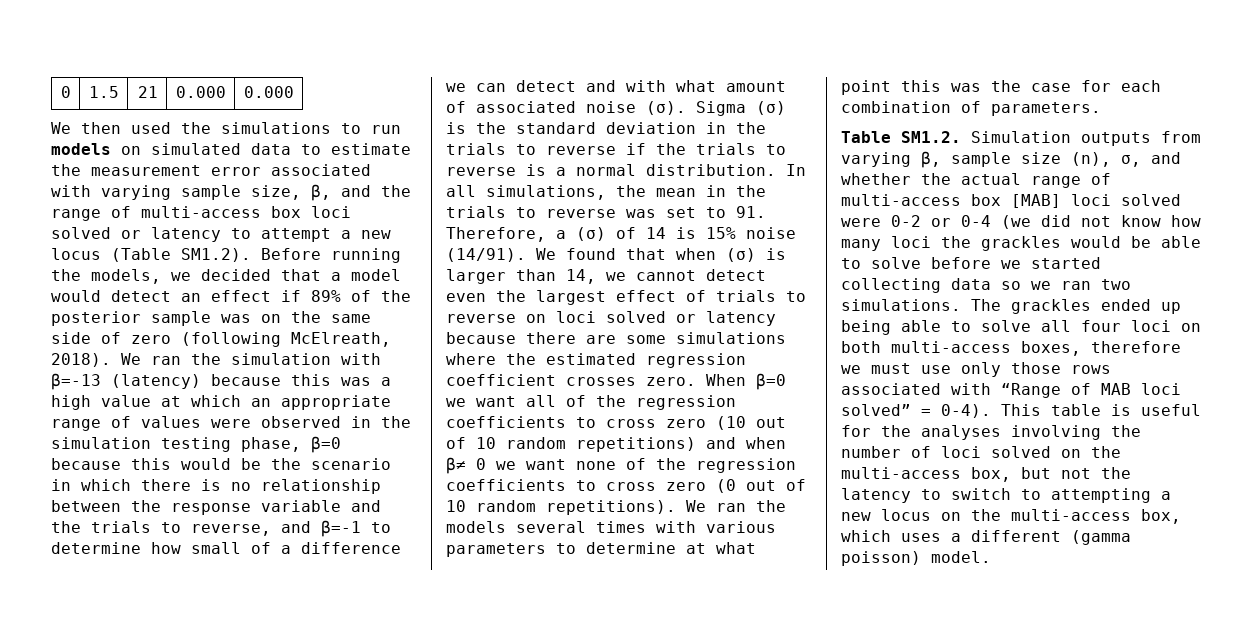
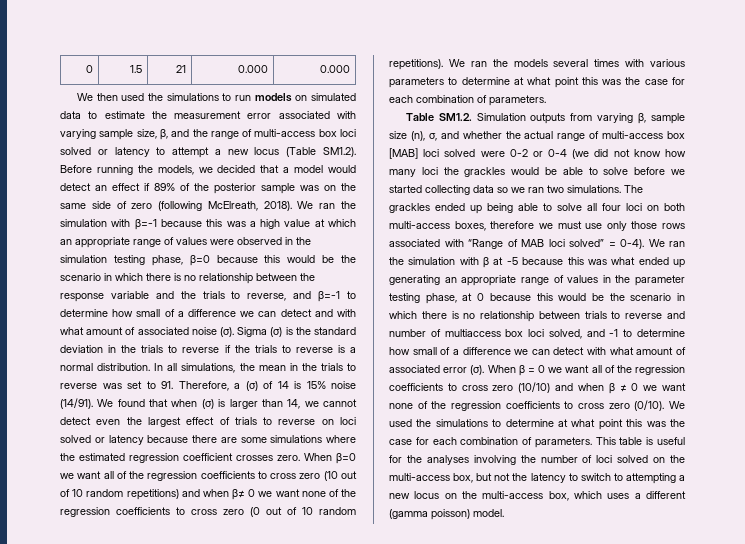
[51,373,201,390] β=-13 (latency) -> [134,219,157,230] β=-1
(991, 411) none -> [648,239,685,247] [389,257,685,268] [389,275,685,286] [389,293,685,304] [389,311,685,322] [389,329,685,339] [389,347,686,355] [389,365,685,376] [389,382,686,394] [389,400,685,411] [389,419,685,430] [389,437,592,448] We ran the simulation with β at -5 because this was what ended up generating an appropriate range of values in the parameter testing phase, at 0 because this would be the scenario in which there is no relationship between trials to reverse and number of multiaccess box loci solved, and -1 to determine how small of a difference we can detect with what amount of associated error (σ). When β = 0 we want all of the regression coefficients to cross zero (10/10) and when β ≠ 0 we want none of the regression coefficients to cross zero (0/10). We used the simulations to determine at what point this was the case for each combination of parameters.

